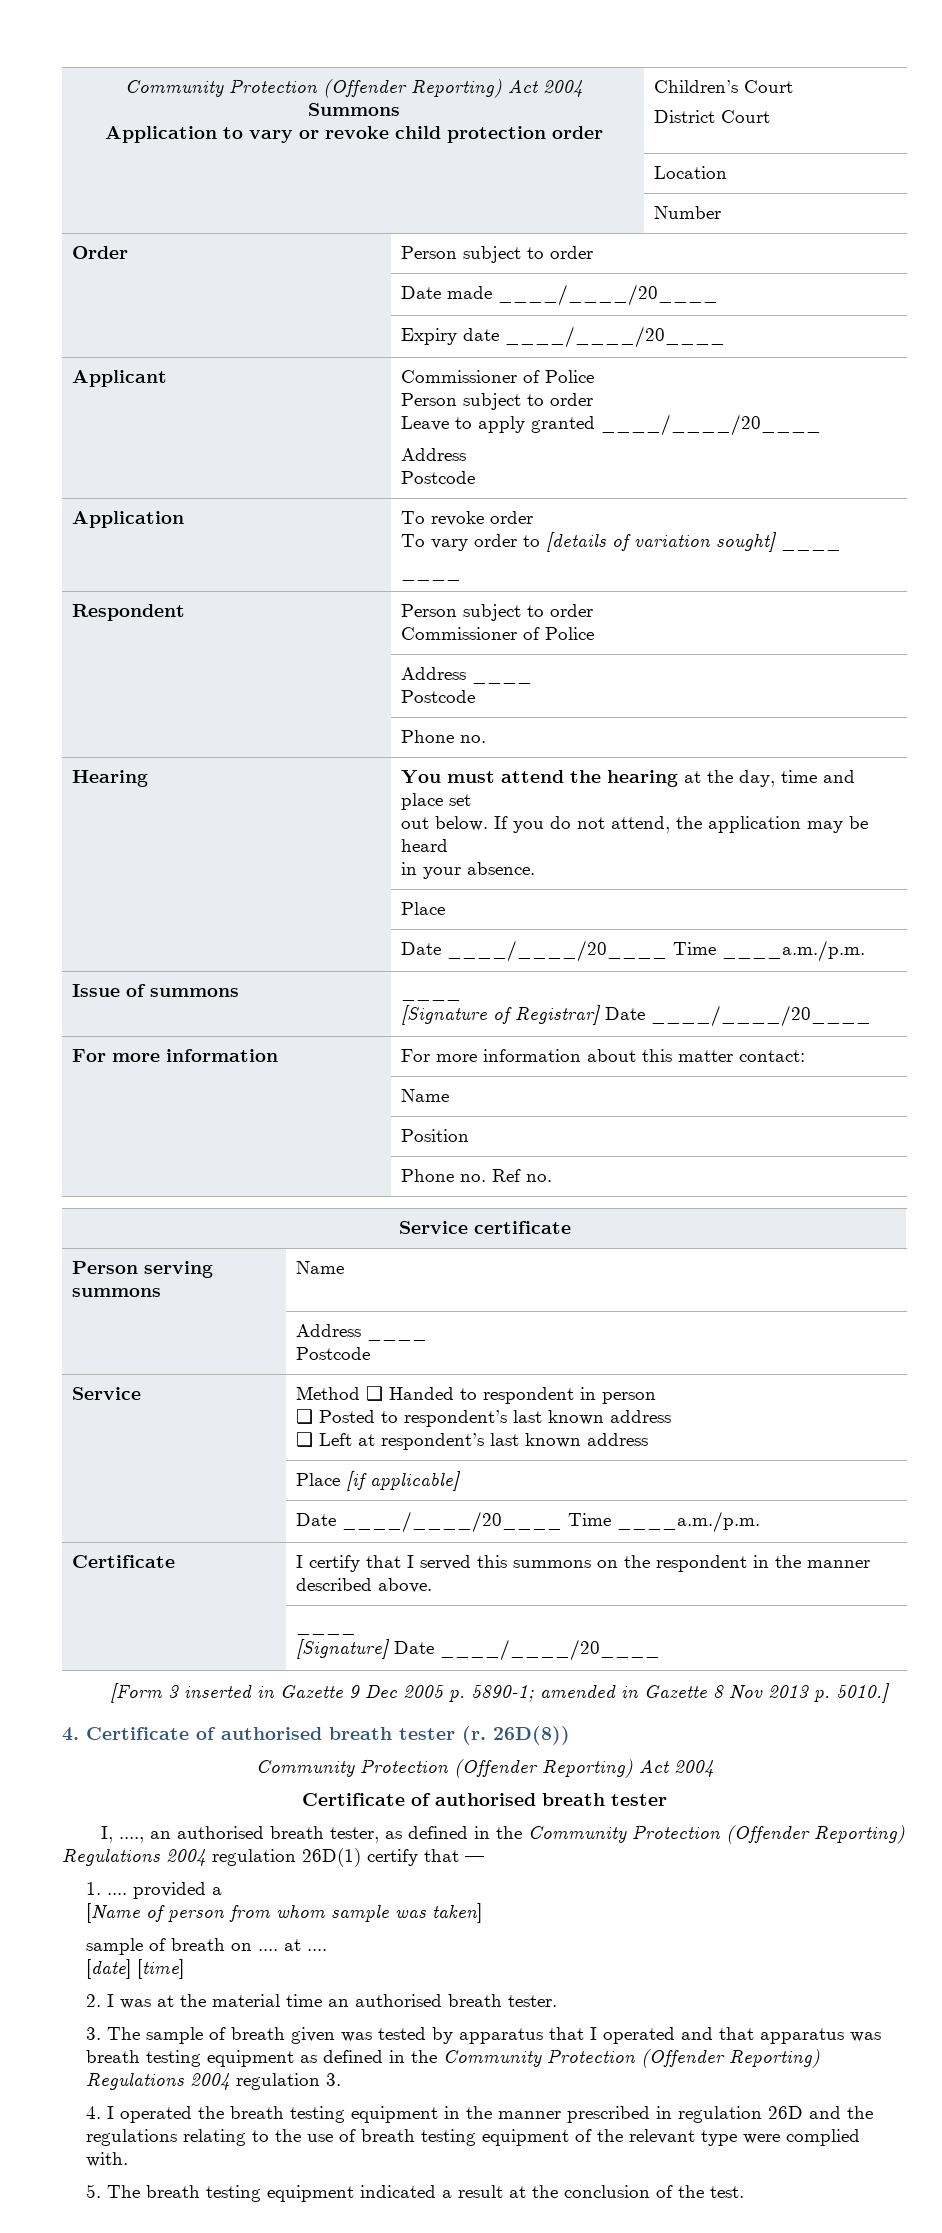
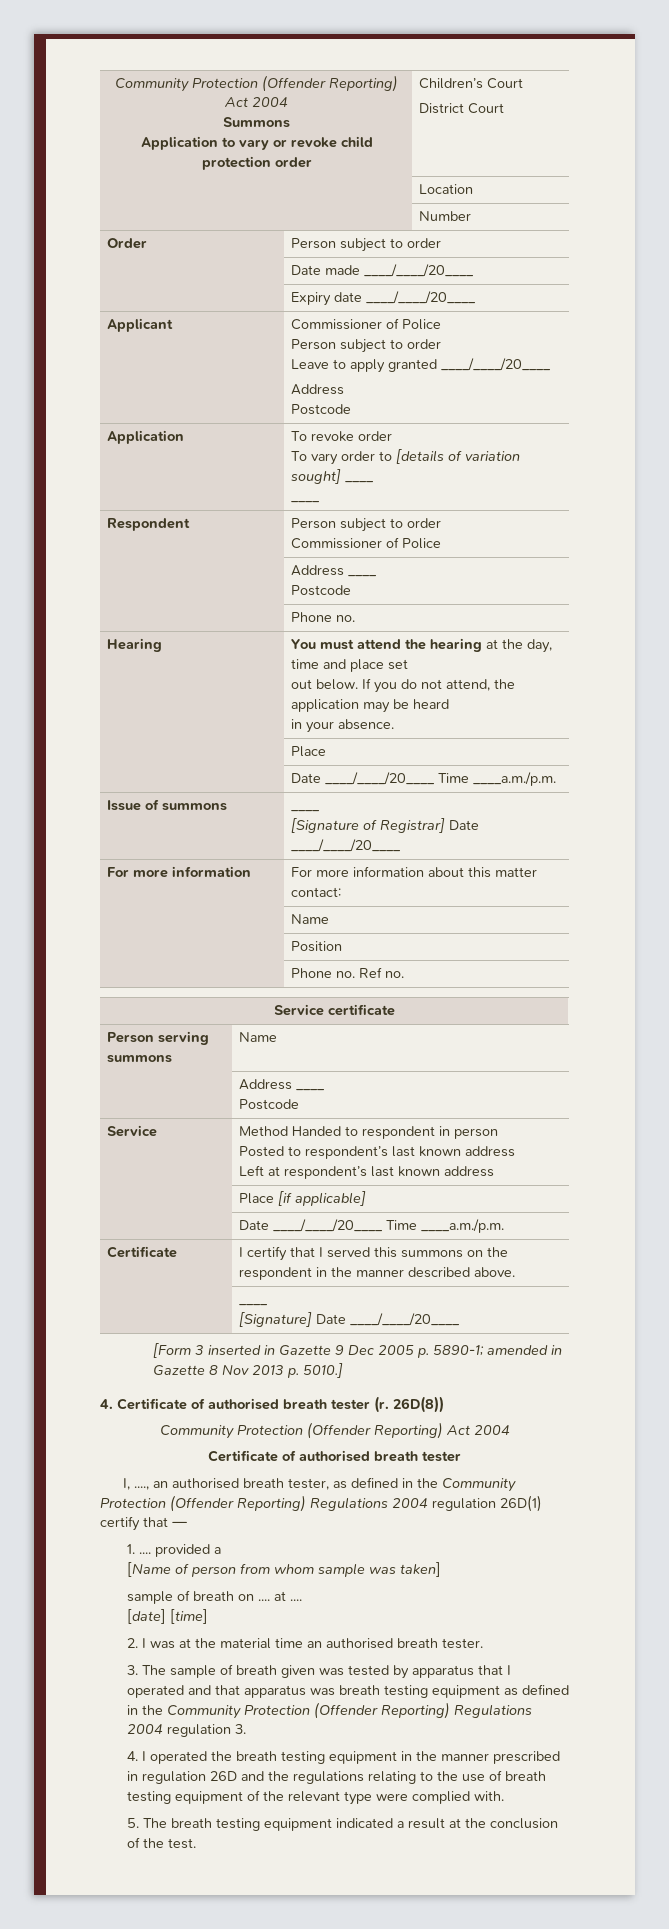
[365,1386,383,1401] ❑ -> (288, 1131) none
[295,1409,313,1424] ❑ -> (498, 1133) none
[295,1432,313,1447] ❑ -> (515, 1151) none

